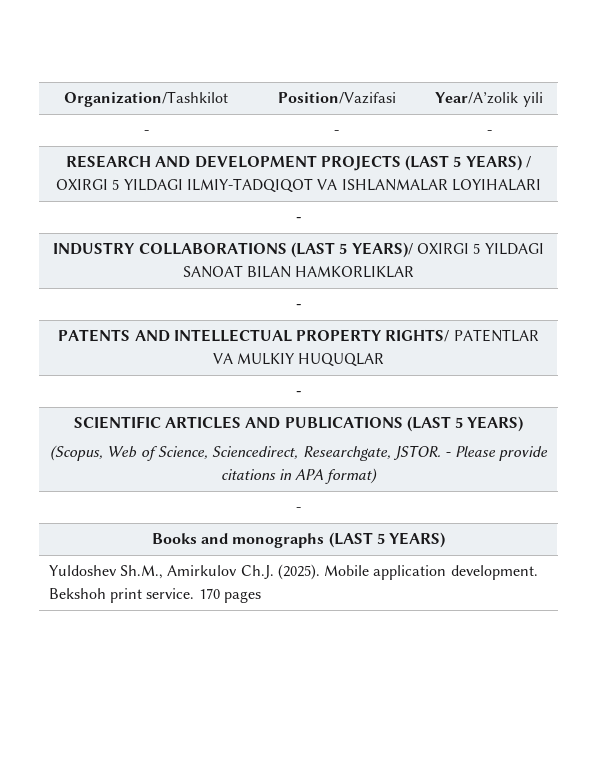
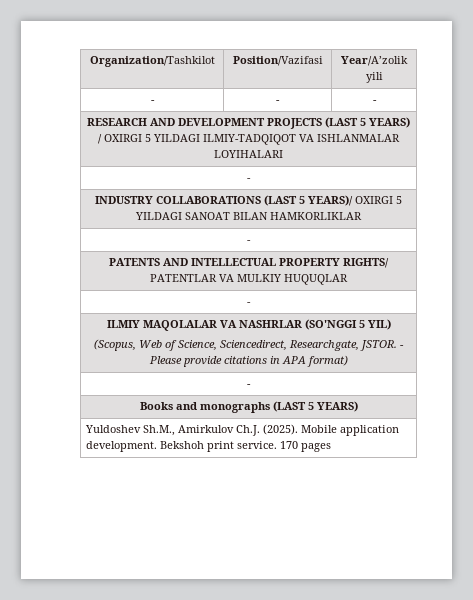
[73,416,524,432] SCIENTIFIC ARTICLES AND PUBLICATIONS (LAST 5 YEARS) -> [106,319,391,331] ILMIY MAQOLALAR VA NASHRLAR (SO'NGGI 5 YIL)

